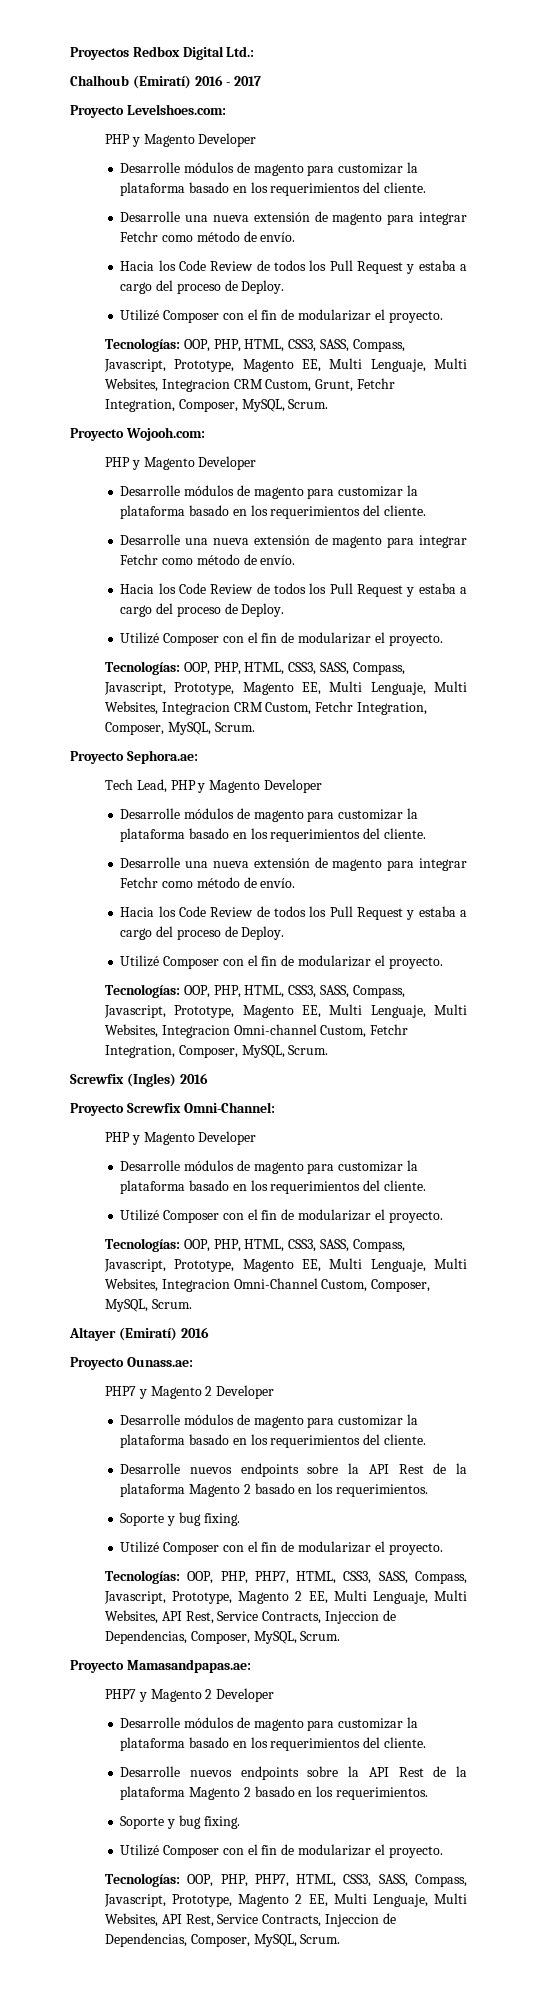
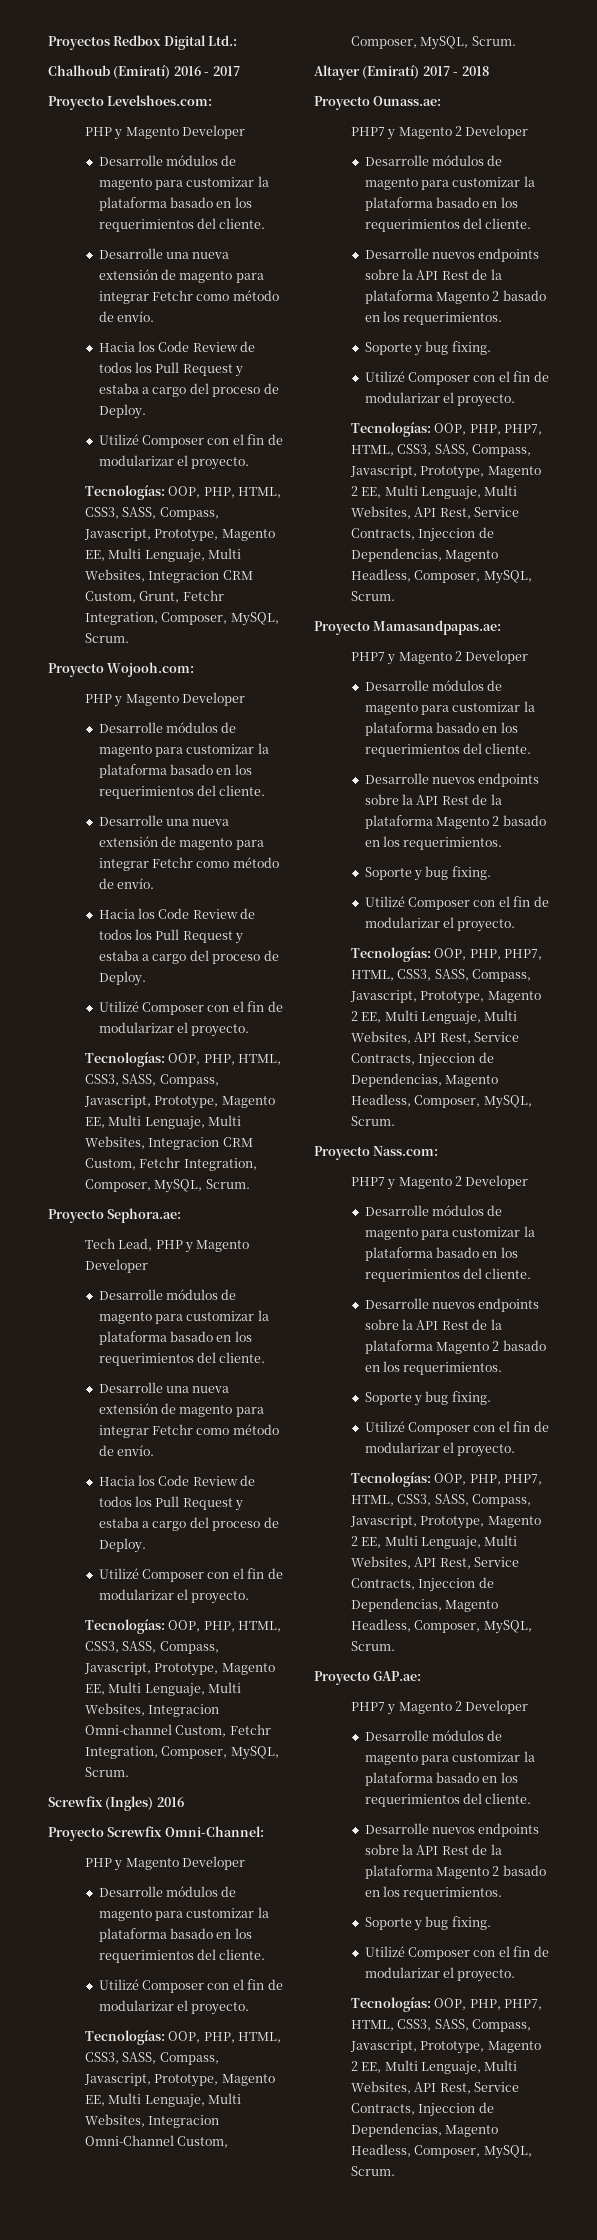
[180,1327,209,1338] 2016 -> [422,66,489,76] 2017 - 2018
(187, 1637) none -> [445,550,499,562] [350,569,411,582] Magento Headless,
[190,1934,341,1947] Composer, MySQL, Scrum. -> [445,1075,499,1087] [350,1094,532,1109] [350,1116,395,1126] [314,1146,439,1160] [350,1175,529,1190] [364,1205,503,1216] [364,1226,535,1240] [364,1247,518,1261] [364,1268,532,1282] [364,1298,540,1312] [364,1319,502,1330] [364,1340,546,1354] [364,1361,503,1375] [364,1391,491,1406] [364,1421,549,1435] [364,1442,516,1457] [350,1472,543,1487] [350,1494,532,1507] [349,1515,541,1529] [350,1535,518,1550] [350,1556,520,1569] [350,1577,494,1592] [350,1598,499,1612] [350,1619,532,1634] [350,1641,395,1651] [314,1671,422,1685] [350,1700,529,1715] [364,1730,503,1741] [364,1751,535,1765] [364,1772,518,1786] [364,1793,532,1807] [364,1823,540,1837] [364,1844,502,1855] [364,1865,546,1879] [364,1886,503,1900] [364,1916,491,1931] [364,1946,549,1960] [364,1967,516,1982] [350,1997,543,2012] [350,2019,532,2032] [349,2040,541,2054] [350,2060,518,2075] [350,2081,520,2094] [350,2102,494,2117] [350,2123,499,2137] [350,2144,532,2159] [350,2166,395,2176] Magento Headless, Composer, MySQL, Scrum. // Proyecto Nass.com: // PHP7 y Magento 2 Developer // Desarrolle módulos de magento para customizar la plataforma basado en los requerimientos del cliente. // Desarrolle nuevos endpoints sobre la API Rest de la plataforma Magento 2 basado en los requerimientos. // Soporte y bug fixing. // Utilizé Composer con el fin de modularizar el proyecto. // Tecnologías: OOP, PHP, PHP7, HTML, CSS3, SASS, Compass, Javascript, Prototype, Magento 2 EE, Multi Lenguaje, Multi Websites, API Rest, Service Contracts, Injeccion de Dependencias, Magento Headless, Composer, MySQL, Scrum. // Proyecto GAP.ae: // PHP7 y Magento 2 Developer // Desarrolle módulos de magento para customizar la plataforma basado en los requerimientos del cliente. // Desarrolle nuevos endpoints sobre la API Rest de la plataforma Magento 2 basado en los requerimientos. // Soporte y bug fixing. // Utilizé Composer con el fin de modularizar el proyecto. // Tecnologías: OOP, PHP, PHP7, HTML, CSS3, SASS, Compass, Javascript, Prototype, Magento 2 EE, Multi Lenguaje, Multi Websites, API Rest, Service Contracts, Injeccion de Dependencias, Magento Headless, Composer, MySQL, Scrum.

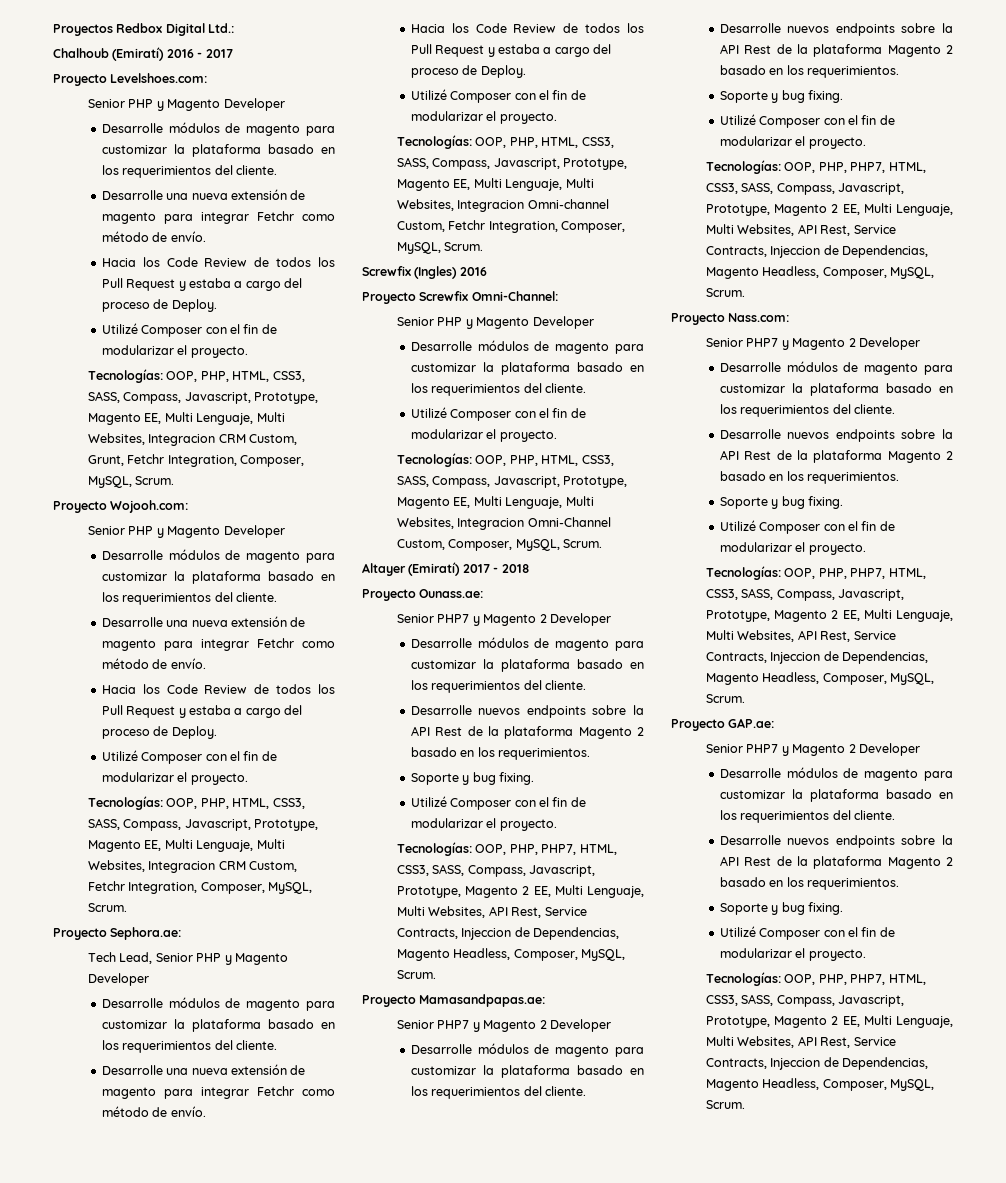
(213, 100) none -> [88,99,126,108] Senior
(195, 669) none -> [88,526,126,535] Senior
(153, 1244) none -> [155,953,193,962] Senior
(264, 1831) none -> [397,317,435,326] Senior
(442, 101) none -> [397,614,435,623] Senior
(502, 627) none -> [397,1020,435,1029] Senior
(439, 1151) none -> [706,338,744,347] Senior
(422, 1676) none -> [706,744,744,753] Senior

